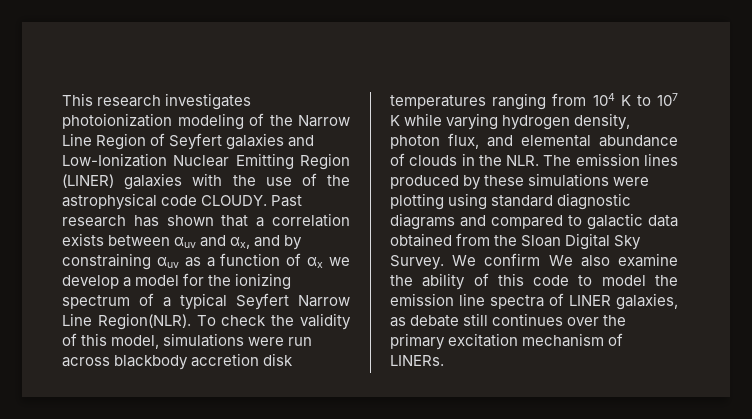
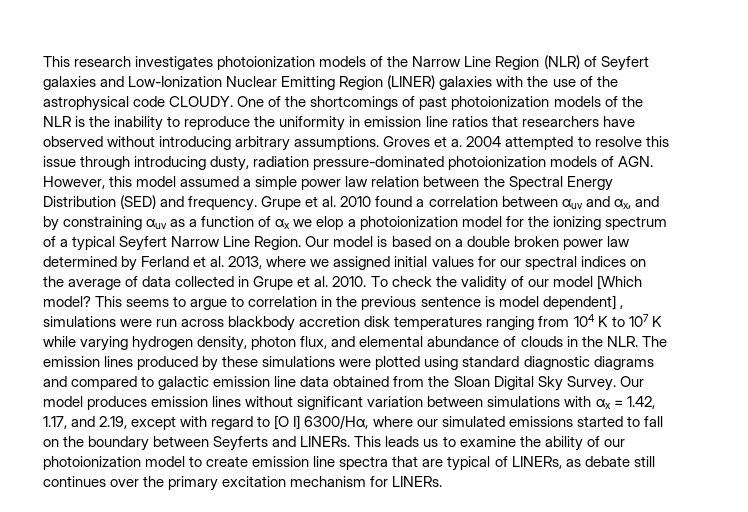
[177,113,244,130] modeling -> [319,56,367,67] models
(147, 141) none -> [543,55,580,69] (NLR)
[271,195,303,207] [62,215,249,227] Past research has shown that -> [237,96,643,110] [43,116,635,131] [43,136,669,151] [43,156,654,171] [43,176,613,191] [43,195,413,211] One of the shortcomings of past photoionization models of the NLR is the inability to reproduce the uniformity in emission line ratios that researchers have observed without introducing arbitrary assumptions. Groves et a. 2004 attempted to resolve this issue through introducing dusty, radiation pressure-dominated photoionization models of AGN. However, this model assumed a simple power law relation between the Spectral Energy Distribution (SED) and frequency. Grupe et al. 2010 found
[62,233,104,246] exists -> (498, 201) none
[62,275,132,289] develop a -> [316,216,458,230] elop a photoionization
[97,313,191,330] Region(NLR). -> [254,236,630,250] [43,256,646,271] [43,276,367,290] Region. Our model is based on a double broken power law determined by Ferland et al. 2013, where we assigned initial values for our spectral indices on the average of data collected in Grupe et al. 2010.
[81,333,160,349] this model, -> [527,275,642,290] [43,295,623,310] our model [Which model? This seems to argue to correlation in the previous sentence is model dependent] ,
[390,193,444,210] plotting -> [375,356,421,370] plotted
(643, 221) none -> [213,376,297,387] emission line
[452,253,678,267] [390,273,678,290] [390,293,678,310] We confirm We also examine the ability of this code to model the emission line spectra of LINER galaxies, -> [619,376,644,387] [43,396,655,410] [43,415,663,430] [43,436,625,451] [43,456,562,471] Our model produces emission lines without significant variation between simulations with αx = 1.42, 1.17, and 2.19, except with regard to [O I] 6300/Hα, where our simulated emissions started to fall on the boundary between Seyferts and LINERs. This leads us to examine the ability of our photoionization model to create emission line spectra that are typical of LINERs,
[608,333,624,346] of -> [370,476,389,487] for

